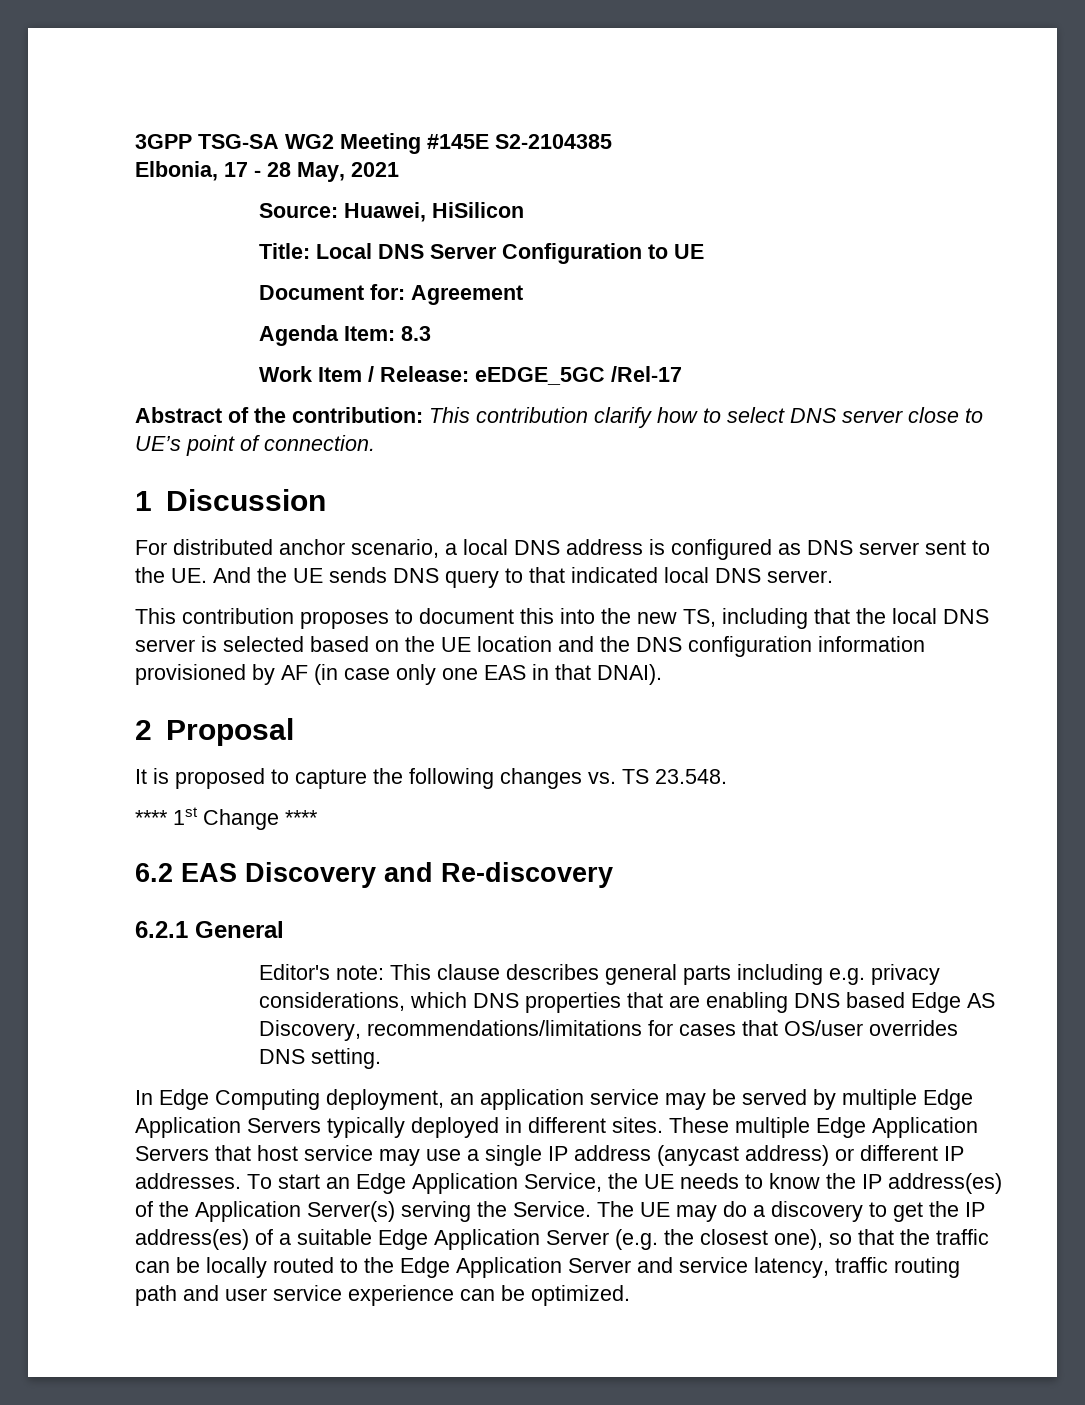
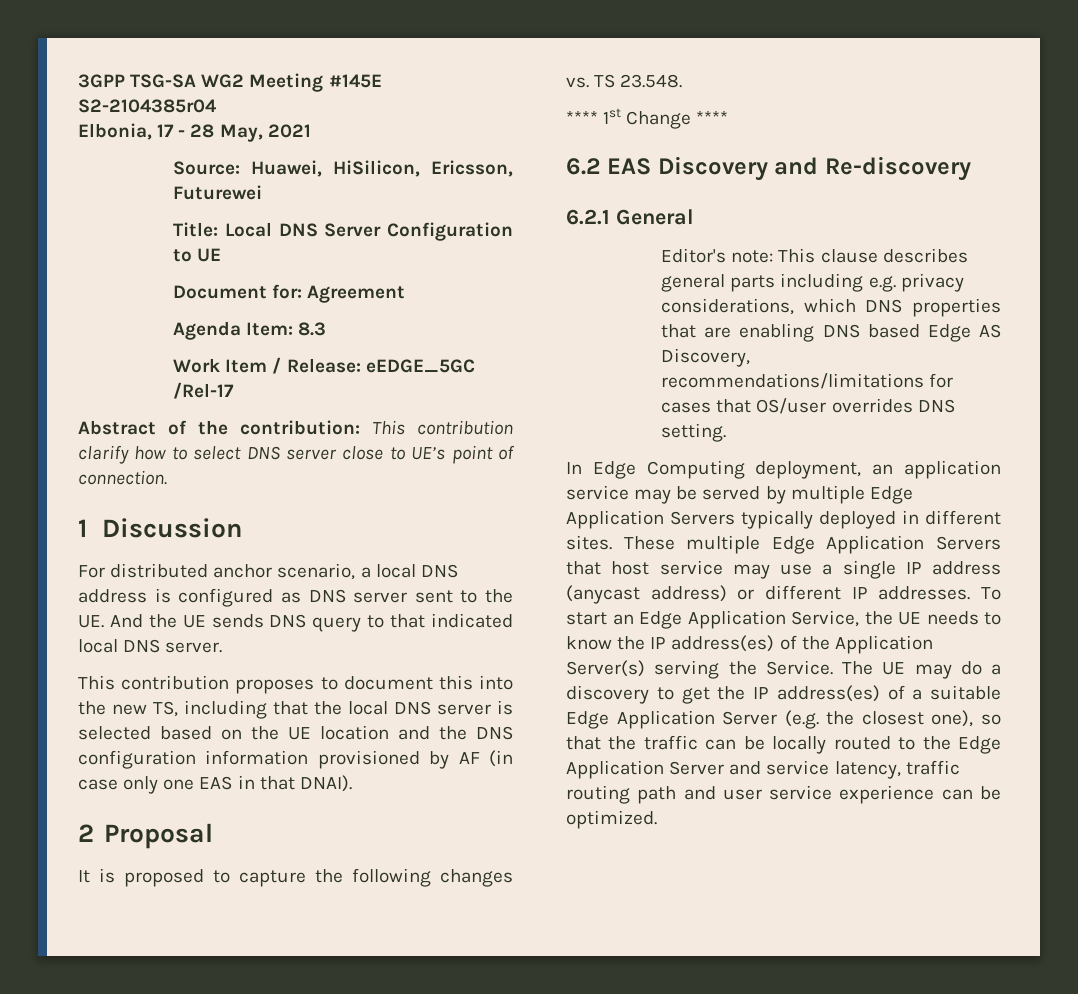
[495,134,612,149] S2-2104385 -> [78,99,217,113] S2-2104385r04
[431,202,524,218] HiSilicon -> [333,160,513,177] [173,185,263,200] HiSilicon, Ericsson, Futurewei

